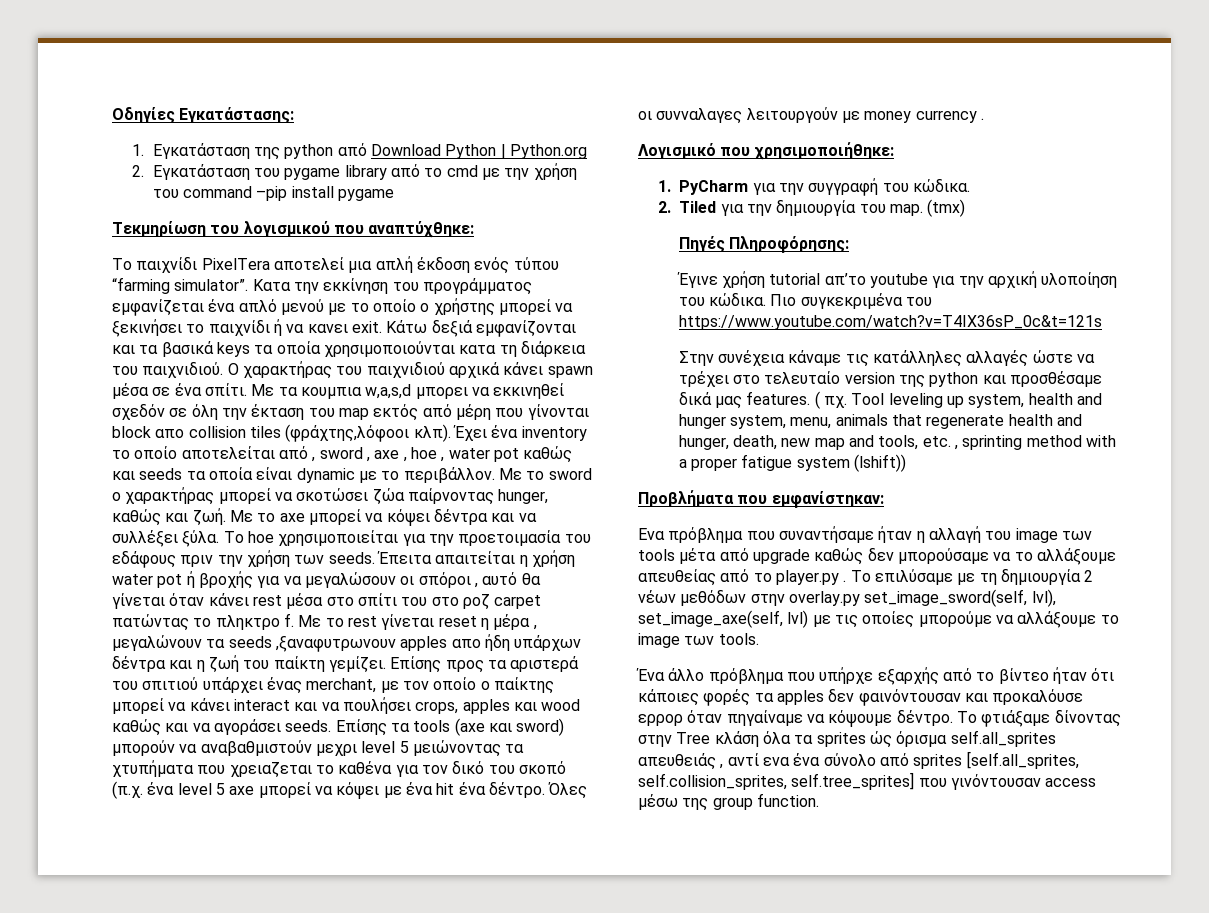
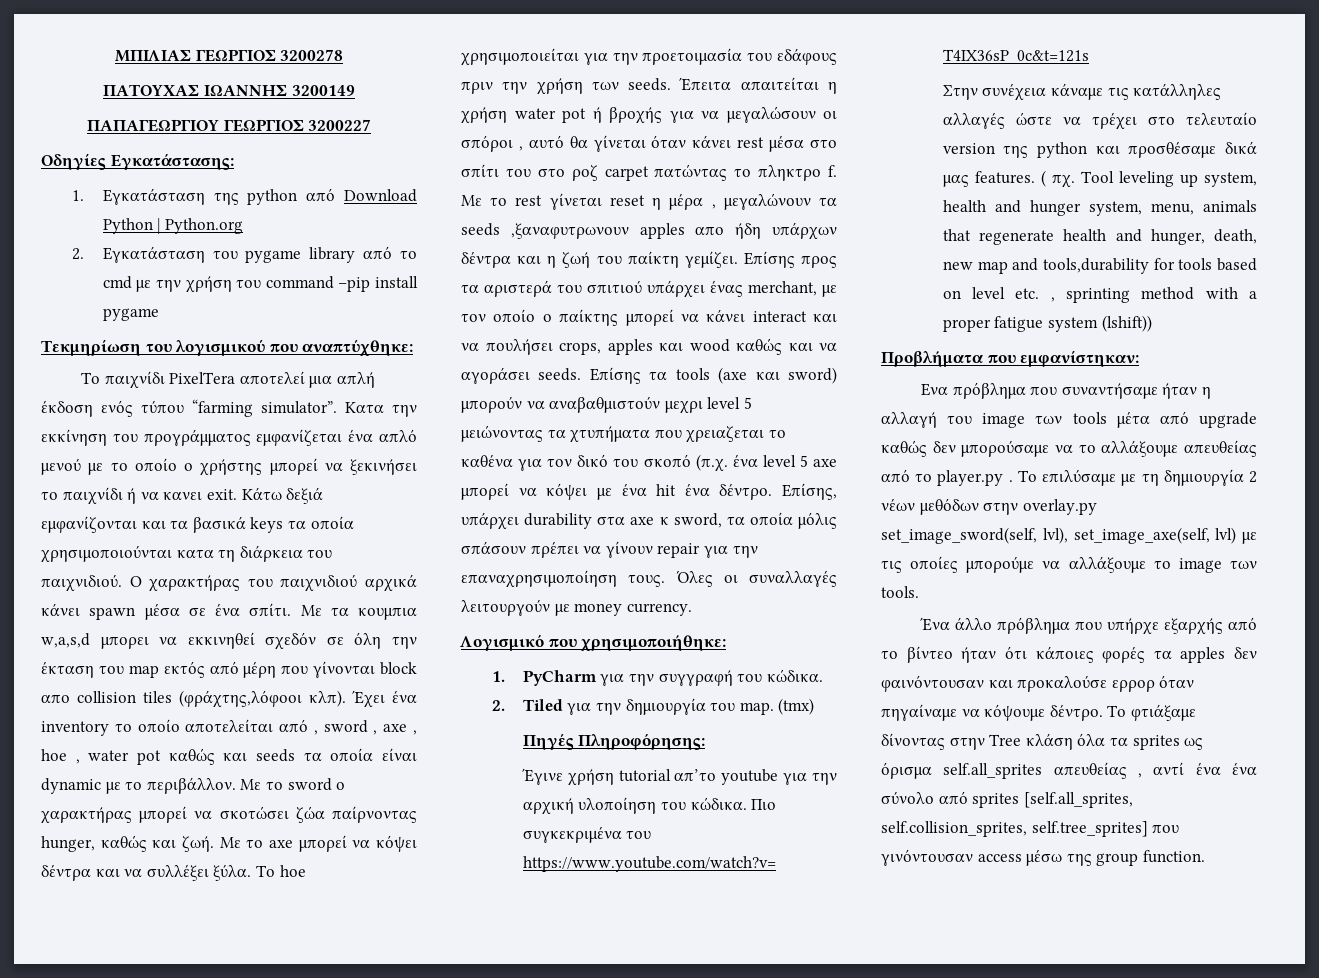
(112, 115) none -> [114,49,344,62] [103,84,355,97] [86,119,372,132] ΜΠΙΛΙΑΣ ΓΕΩΡΓΙΟΣ 3200278 // ΠΑΤΟΥΧΑΣ ΙΩΑΝΝΗΣ 3200149 // ΠΑΠΑΓΕΩΡΓΙΟΥ ΓΕΩΡΓΙΟΣ 3200227 //
(545, 789) none -> [782,483,837,500] [461,512,837,530] [461,541,758,558] [461,570,666,588] Επίσης, υπάρχει durability στα axe κ sword, τα οποία μόλις σπάσουν πρέπει να γίνουν repair για την επαναχρησιμοποίηση τους.
[656,108,743,124] συνναλαγες -> [749,570,837,587] συναλλαγές
[915,110,984,123] currency . -> [626,603,692,616] currency.
[878,435,919,450] tools, -> [1042,258,1257,274] [942,287,1006,299] tools,durability for tools based on level
[992,689,1084,705] προκαλόυσε -> [1017,675,1108,692] προκαλούσε
[869,731,892,748] ώς -> [1184,738,1204,750] ως
[638,753,716,770] απευθειάς -> [1053,762,1127,779] απευθείας
[762,757,790,766] ενα -> [1195,762,1221,775] ένα

